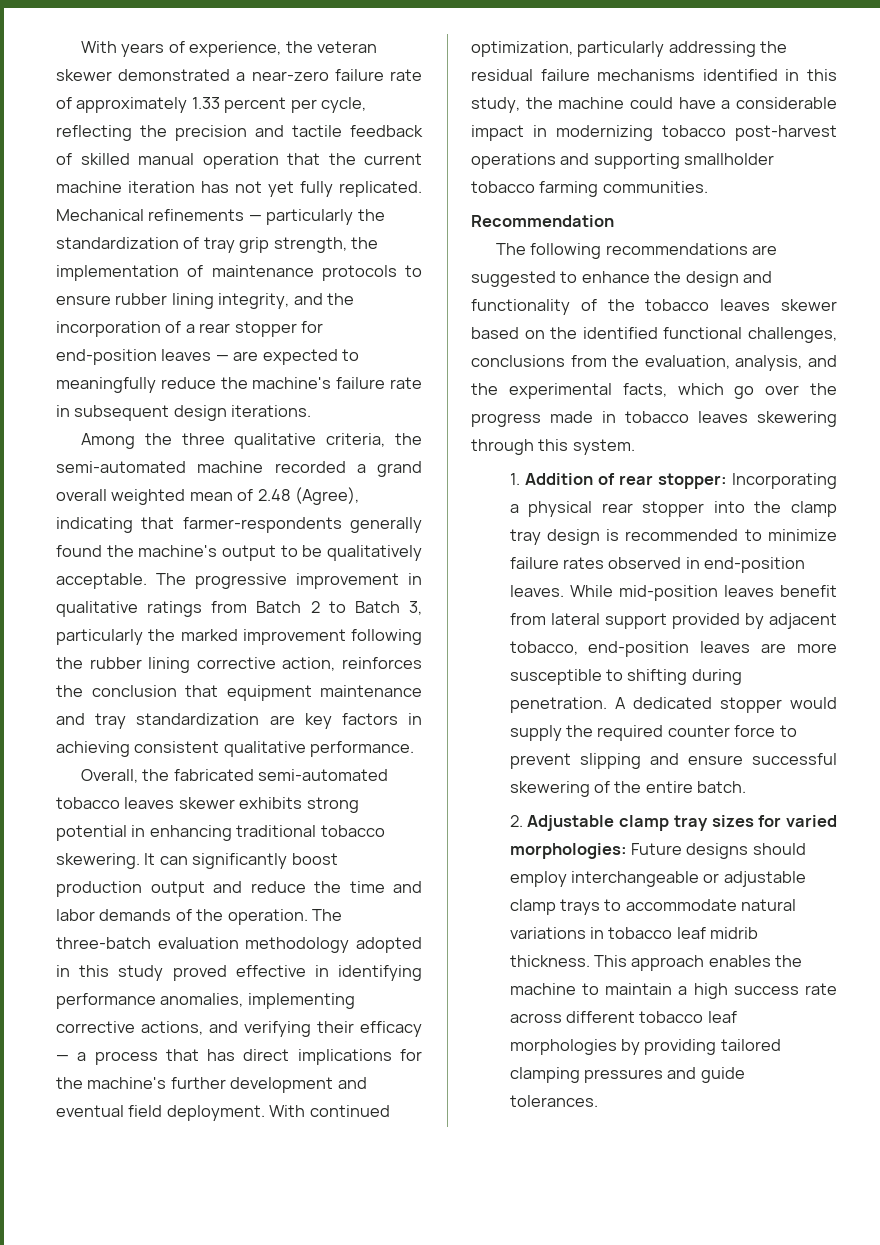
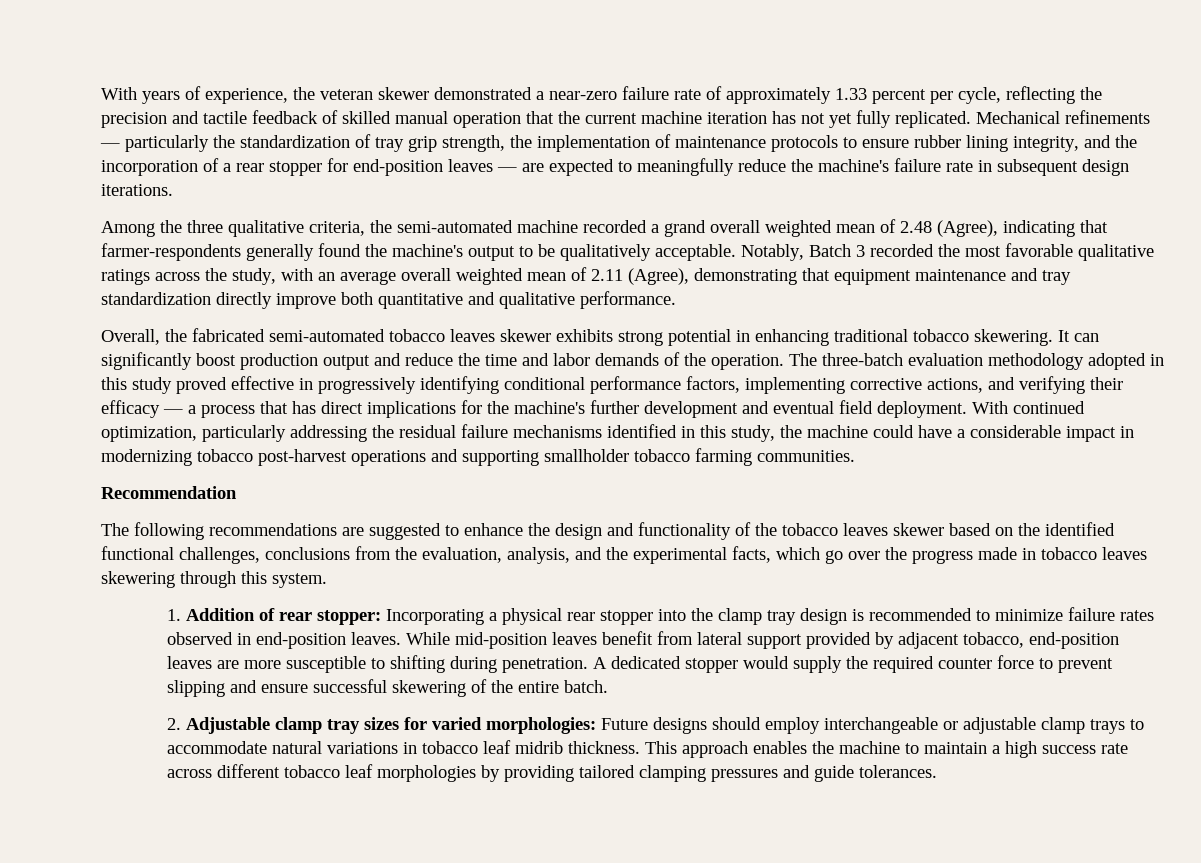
[156,573,422,589] [56,601,423,617] [56,629,422,645] [56,657,422,673] [56,685,177,697] The progressive improvement in qualitative ratings from Batch 2 to Batch 3, particularly the marked improvement following the rubber lining corrective action, reinforces the conclusion -> [741,243,1154,261] [101,267,797,285] Notably, Batch 3 recorded the most favorable qualitative ratings across the study, with an average overall weighted mean of 2.11 (Agree), demonstrating
[269,713,422,729] [56,741,220,757] are key factors in achieving consistent -> [216,292,495,309] directly improve both quantitative and
[338,965,422,981] [56,993,244,1009] identifying performance anomalies, -> [318,376,740,394] progressively identifying conditional performance factors,

